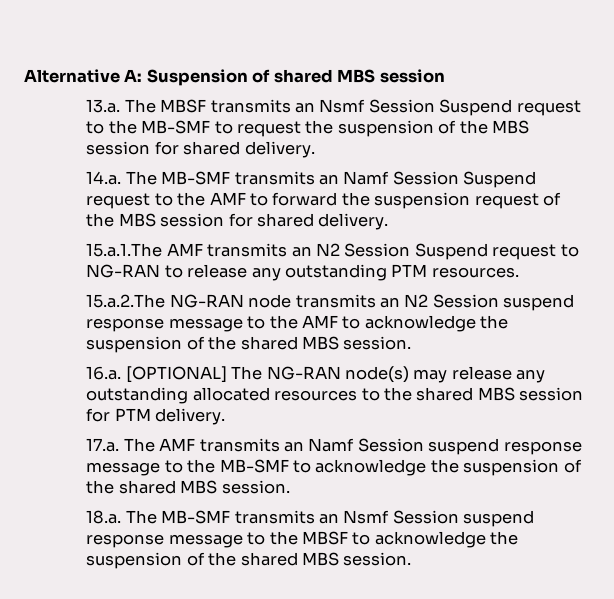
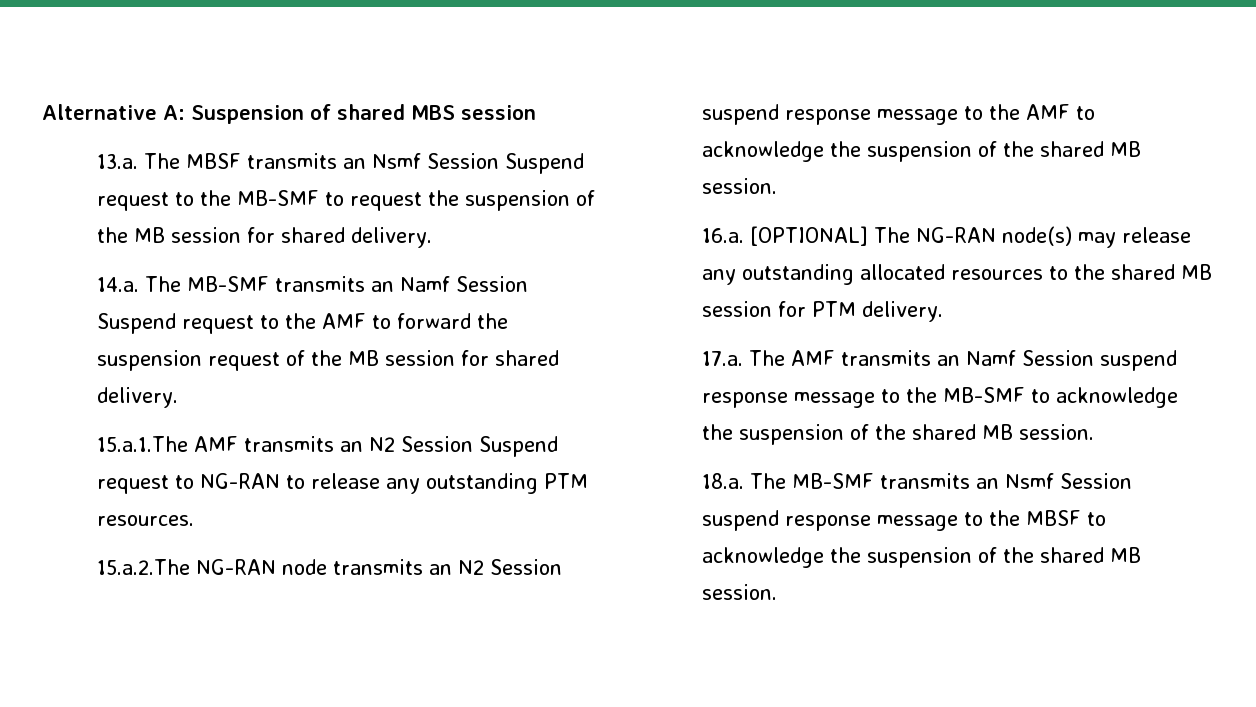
[492,120,530,134] MBS -> [134,227,166,243] MB
[118,213,156,227] MBS -> [348,350,380,366] MB
[301,336,339,350] MBS -> [1110,141,1142,157] MB
[477,387,515,401] MBS -> [1181,264,1213,280] MB
[180,480,218,494] MBS -> [982,424,1014,440] MB
[301,552,339,566] MBS -> [1110,547,1142,563] MB

